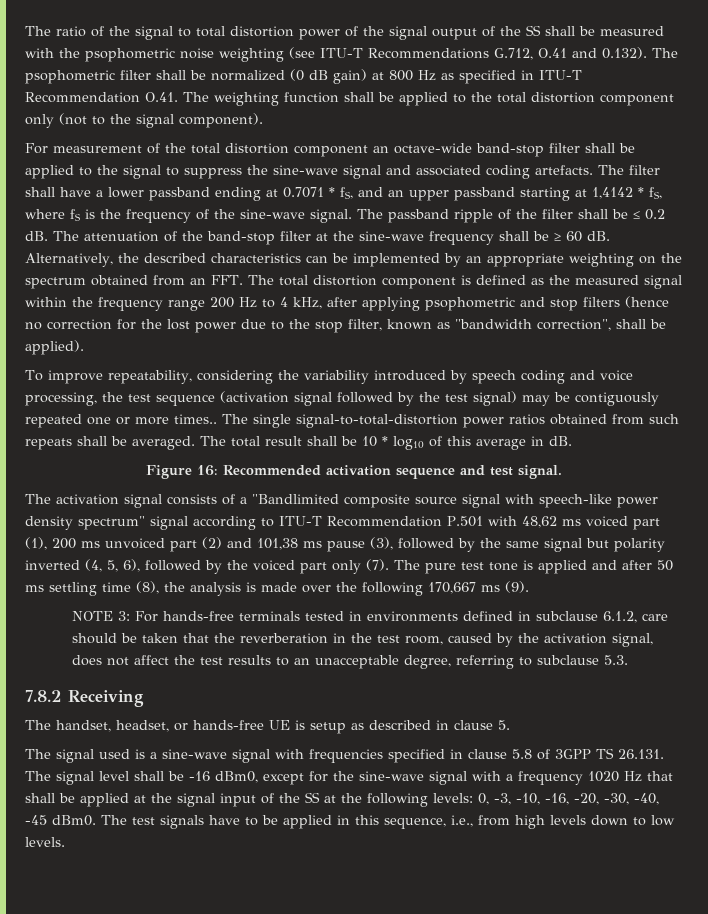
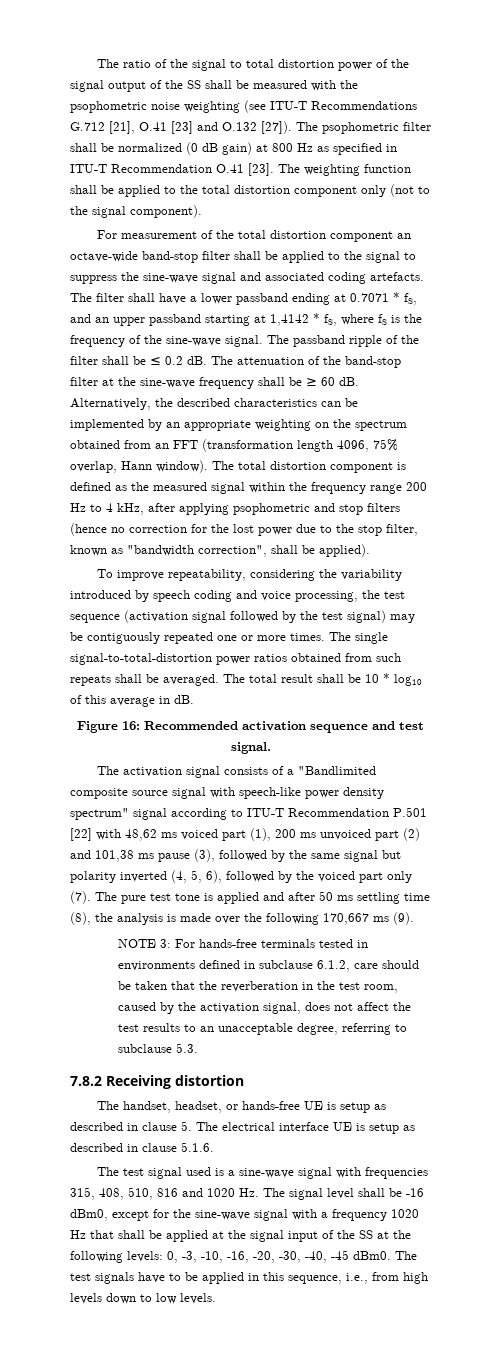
[494,47,647,60] G.712, O.41 and 0.132). -> [70,121,292,134] G.712 [21], O.41 [23] and O.132 [27]).
[145,92,178,102] O.41. -> [216,163,274,176] O.41 [23].
[211,275,243,285] FFT. -> [173,439,398,452] [70,460,208,473] FFT (transformation length 4096, 75% overlap, Hann window).
[174,414,217,424] times.. -> [290,633,325,641] times.
(483, 521) none -> [70,828,92,841] [22]
(144, 698) none -> [175,1075,244,1086] distortion
[25,749,51,759] // The -> [196,1122,415,1134] [70,1142,214,1152] [96,1167,144,1176] The electrical interface UE is setup as described in clause 5.1.6. // The test
[388,748,664,763] specified in clause 5.8 of 3GPP TS 26.131. -> [70,1187,259,1200] 315, 408, 510, 816 and 1020 Hz.

